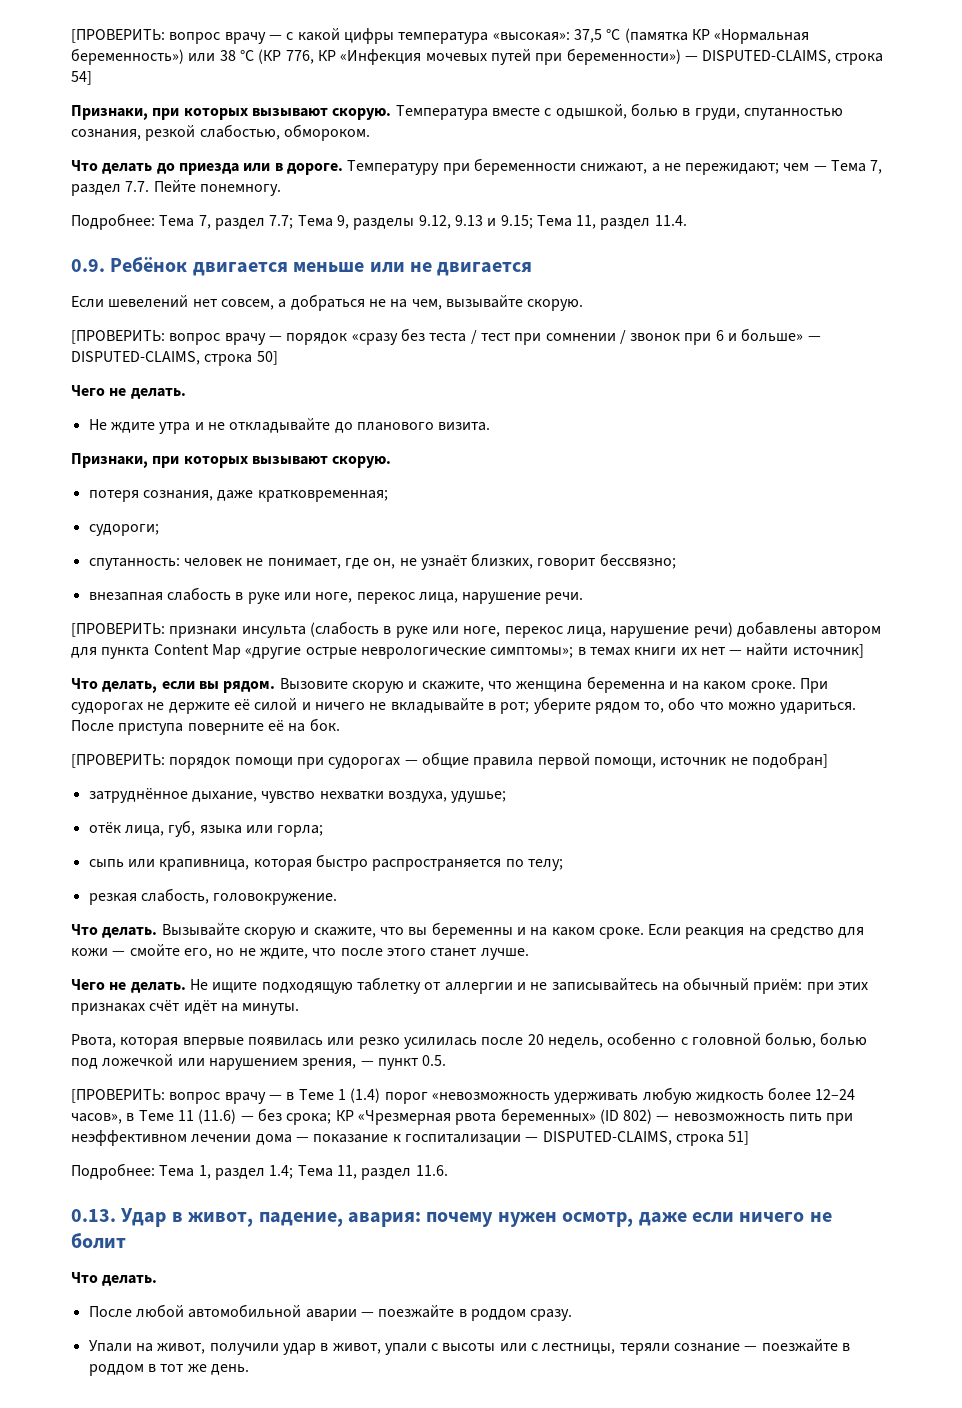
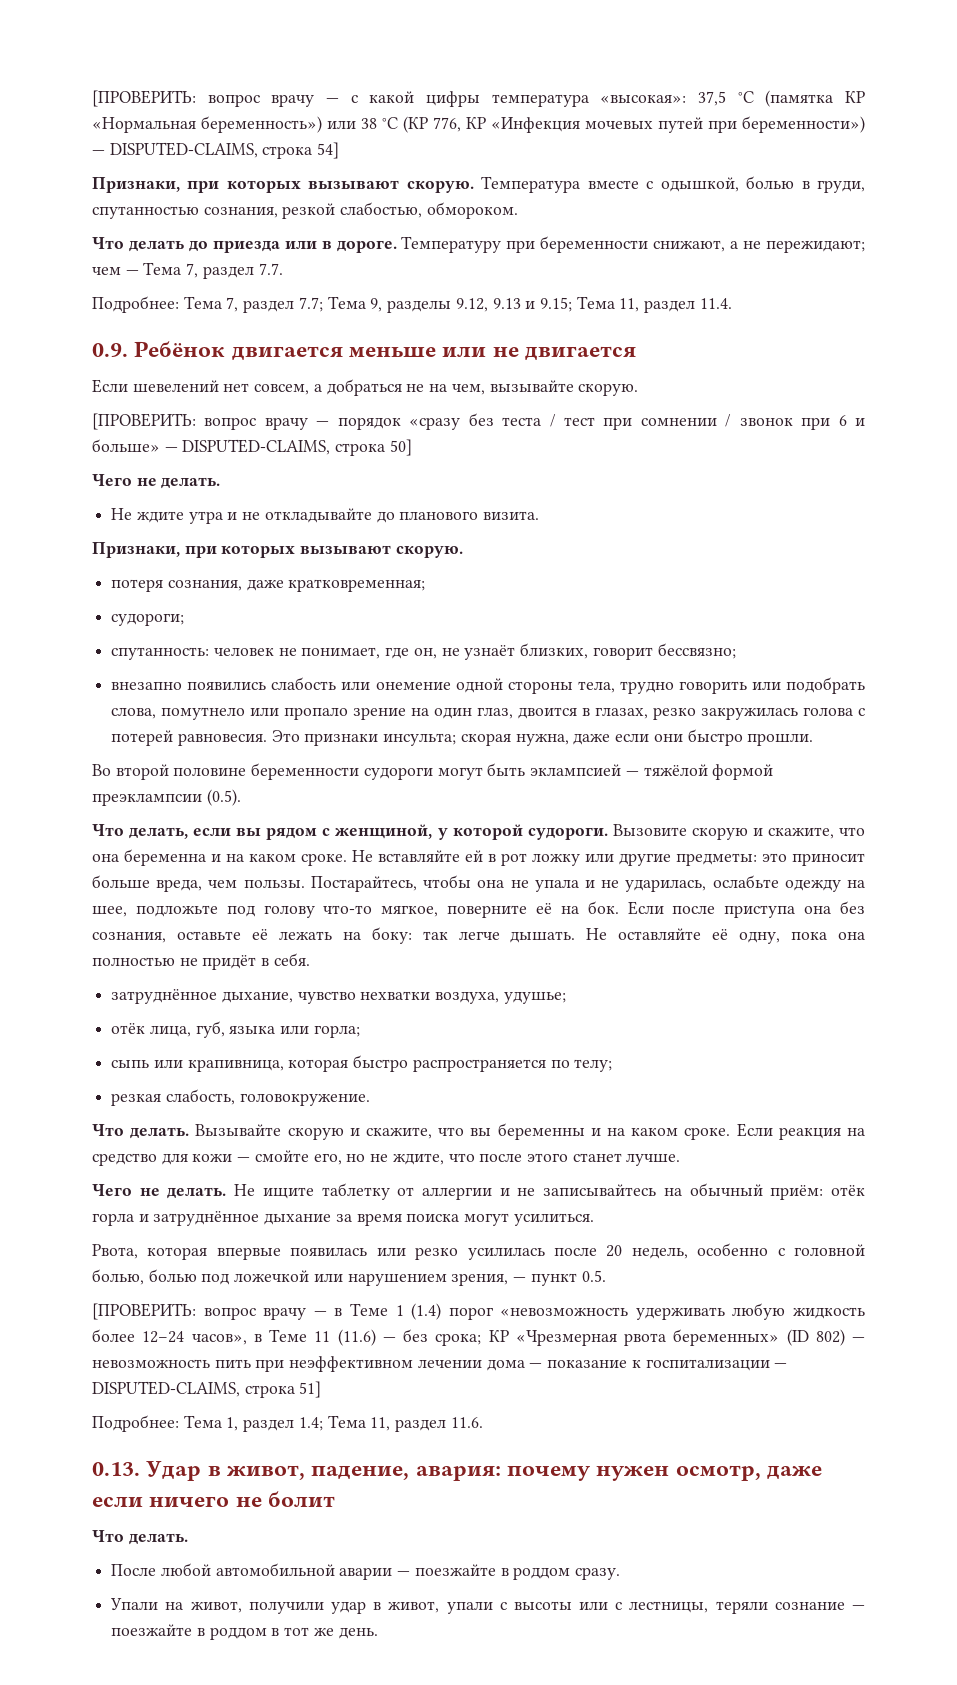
[153,180,281,196] Пейте понемногу. -> (283, 269) none
[88,587,584,604] [71,621,882,638] [71,643,864,659] [71,678,276,693] внезапная слабость в руке или ноге, перекос лица, нарушение речи. // [ПРОВЕРИТЬ: признаки инсульта (слабость в руке или ноге, перекос лица, нарушение речи) добавлены автором для пункта Content Map «другие острые неврологические симптомы»; в темах книги их нет — найти источник] // Что делать, если вы рядом. -> [111,677,866,694] [111,707,865,720] [111,729,814,746] [92,763,774,780] [92,789,241,806] [92,824,608,840] внезапно появились слабость или онемение одной стороны тела, трудно говорить или подобрать слова, помутнело или пропало зрение на один глаз, двоится в глазах, резко закружилась голова с потерей равновесия. Это признаки инсульта; скорая нужна, даже если они быстро прошли. // Во второй половине беременности судороги могут быть эклампсией — тяжёлой формой преэклампсии (0.5). // Что делать, если вы рядом с женщиной, у которой судороги.
[516,681,583,692] женщина -> [92,854,119,862] она
[800,678,829,693] [71,697,857,714] [71,718,340,735] [71,752,828,769] При судорогах не держите её силой и ничего не вкладывайте в рот; уберите рядом то, обо что можно удариться. После приступа поверните её на бок. // [ПРОВЕРИТЬ: порядок помощи при судорогах — общие правила первой помощи, источник не подобран] -> [352,850,865,866] [92,875,865,892] [92,901,865,918] [92,927,866,944] [92,953,310,970] Не вставляйте ей в рот ложку или другие предметы: это приносит больше вреда, чем пользы. Постарайтесь, чтобы она не упала и не ударилась, ослабьте одежду на шее, подложьте под голову что-то мягкое, поверните её на бок. Если после приступа она без сознания, оставьте её лежать на боку: так легче дышать. Не оставляйте её одну, пока она полностью не придёт в себя.
[261,982,353,994] подходящую -> (314, 1193) none
[806,982,869,994] [71,1000,300,1015] при этих признаках счёт идёт на минуты. -> [830,1185,865,1196] [92,1211,594,1226] отёк горла и затруднённое дыхание за время поиска могут усилиться.

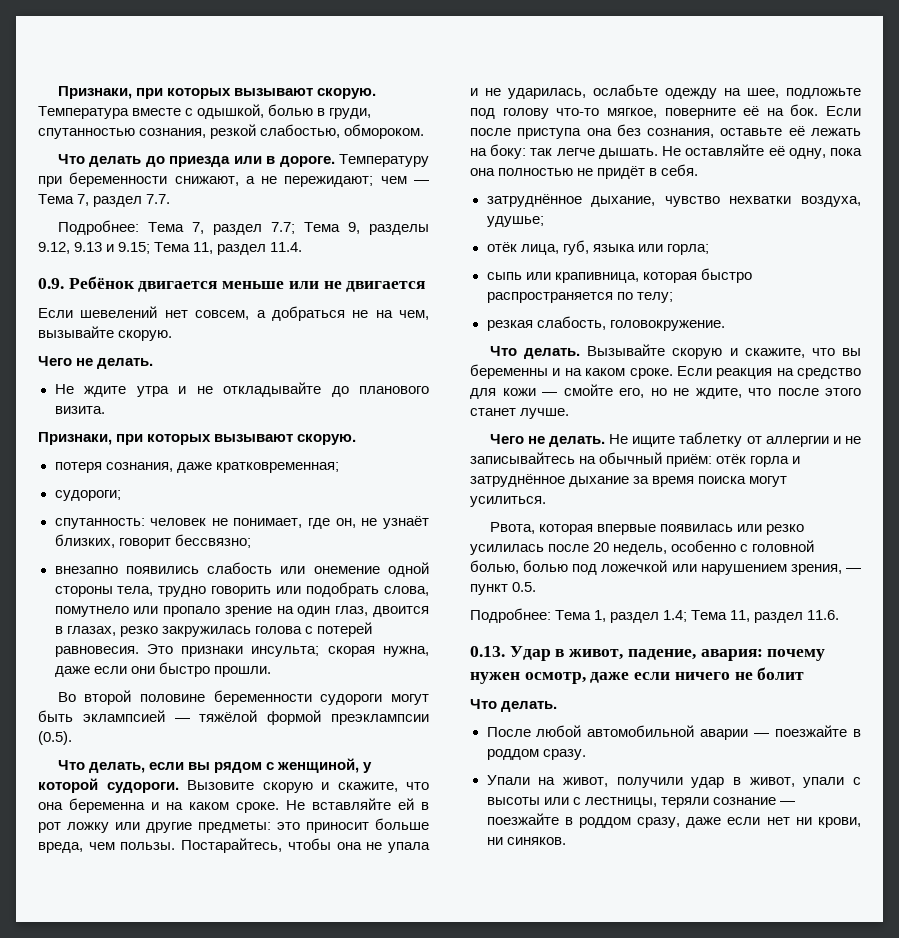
[92,90,865,107] [92,116,865,133] [92,142,340,159] [ПРОВЕРИТЬ: вопрос врачу — с какой цифры температура «высокая»: 37,5 °C (памятка КР «Нормальная беременность») или 38 °C (КР 776, КР «Инфекция мочевых путей при беременности») — DISPUTED-CLAIMS, строка 54] // -> (57, 92) none
[92,413,865,430] [92,439,412,456] // [ПРОВЕРИТЬ: вопрос врачу — порядок «сразу без теста / тест при сомнении / звонок при 6 и больше» — DISPUTED-CLAIMS, строка 50] -> (173, 335) none
[92,1303,866,1320] [92,1329,865,1346] [92,1356,788,1372] [92,1381,322,1398] // [ПРОВЕРИТЬ: вопрос врачу — в Теме 1 (1.4) порог «невозможность удерживать любую жидкость более 12–24 часов», в Теме 11 (11.6) — без срока; КР «Чрезмерная рвота беременных» (ID 802) — невозможность пить при неэффективном лечении дома — показание к госпитализации — DISPUTED-CLAIMS, строка 51] -> (537, 587) none
[271,1627,378,1639] в тот же день. -> [637,817,861,828] [486,837,566,845] сразу, даже если нет ни крови, ни синяков.

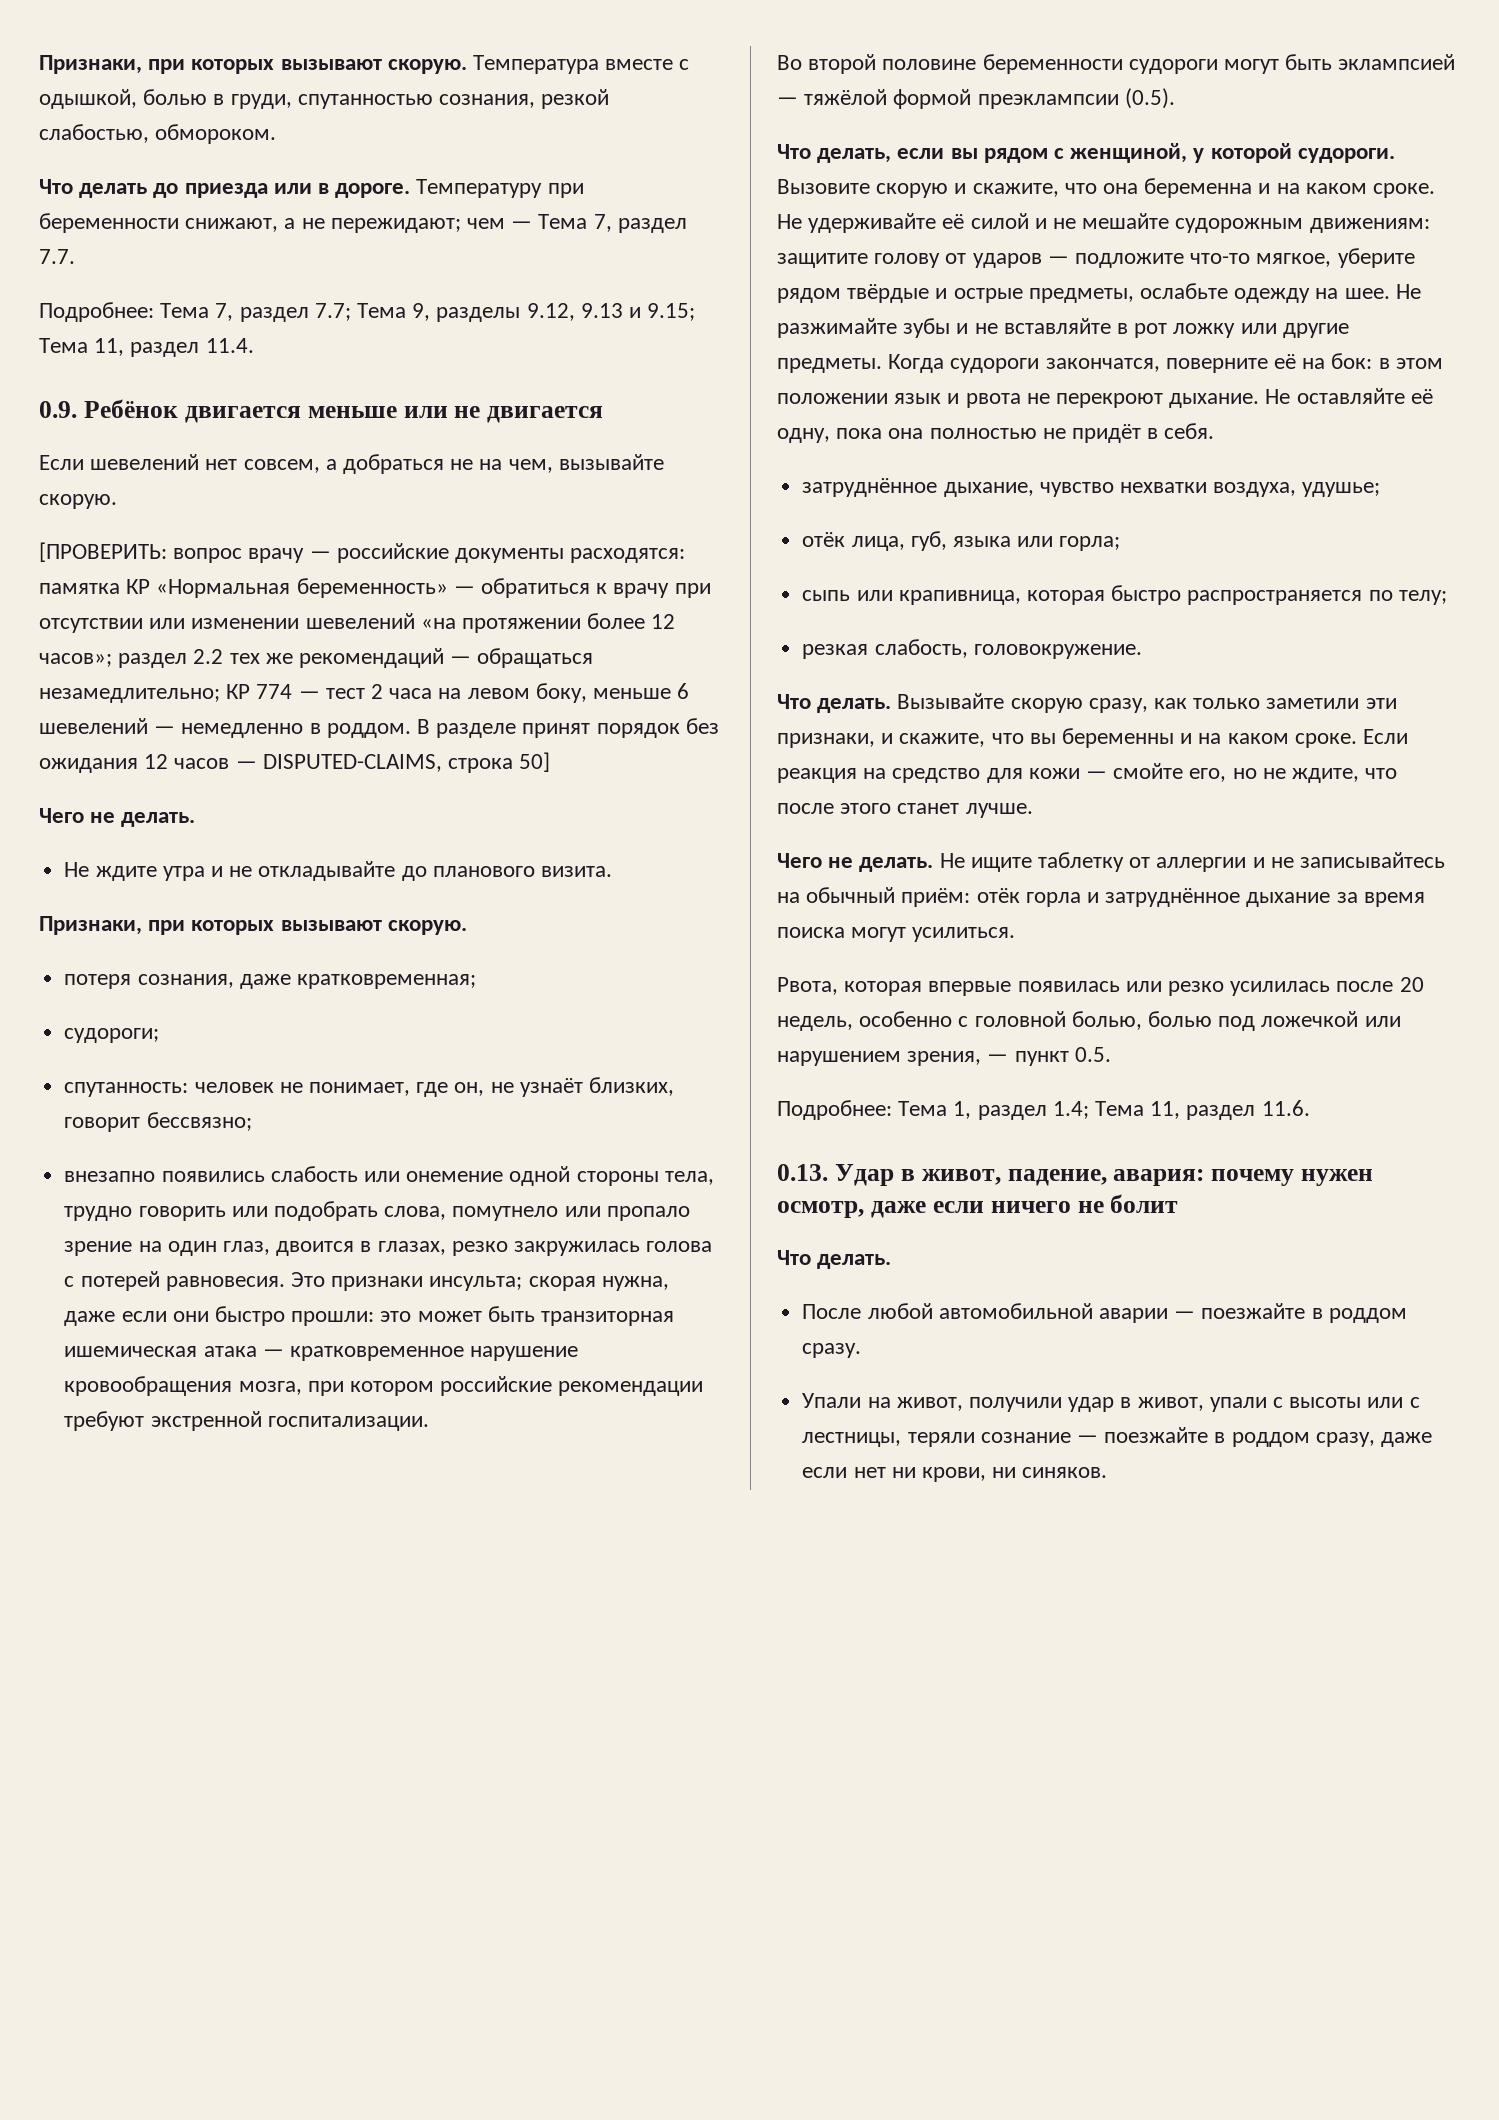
(173, 335) none -> [39,542,686,563] [39,578,711,598] [39,613,676,633] [39,648,594,668] [39,683,690,703] [39,718,719,738] [39,752,551,773] // [ПРОВЕРИТЬ: вопрос врачу — российские документы расходятся: памятка КР «Нормальная беременность» — обратиться к врачу при отсутствии или изменении шевелений «на протяжении более 12 часов»; раздел 2.2 тех же рекомендаций — обращаться незамедлительно; КР 774 — тест 2 часа на левом боку, меньше 6 шевелений — немедленно в роддом. В разделе принят порядок без ожидания 12 часов — DISPUTED-CLAIMS, строка 50]
[213,666,271,677] прошли. -> [291,1306,674,1326] [64,1346,579,1361] [64,1376,704,1396] [64,1411,429,1431] прошли: это может быть транзиторная ишемическая атака — кратковременное нарушение кровообращения мозга, при котором российские рекомендации требуют экстренной госпитализации.
[312,798,414,810] вставляйте ей -> [808,213,1430,233] [777,248,1415,268] [777,283,1421,303] [777,318,1111,338] удерживайте её силой и не мешайте судорожным движениям: защитите голову от ударов — подложите что-то мягкое, уберите рядом твёрдые и острые предметы, ослабьте одежду на шее. Не разжимайте зубы и не вставляйте
[198,818,429,833] [38,838,431,853] [470,84,861,99] [470,104,861,119] [470,124,861,139] [470,144,658,159] предметы: это приносит больше вреда, чем пользы. Постарайтесь, чтобы она не упала и не ударилась, ослабьте одежду на шее, подложьте под голову что-то мягкое, поверните её на бок. Если после приступа она без сознания, оставьте её лежать на боку: так легче дышать. -> [777,353,1443,373] [777,393,1260,408] предметы. Когда судороги закончатся, поверните её на бок: в этом положении язык и рвота не перекроют дыхание.
(723, 353) none -> [1088,698,1397,713] [777,733,875,748] сразу, как только заметили эти признаки,

